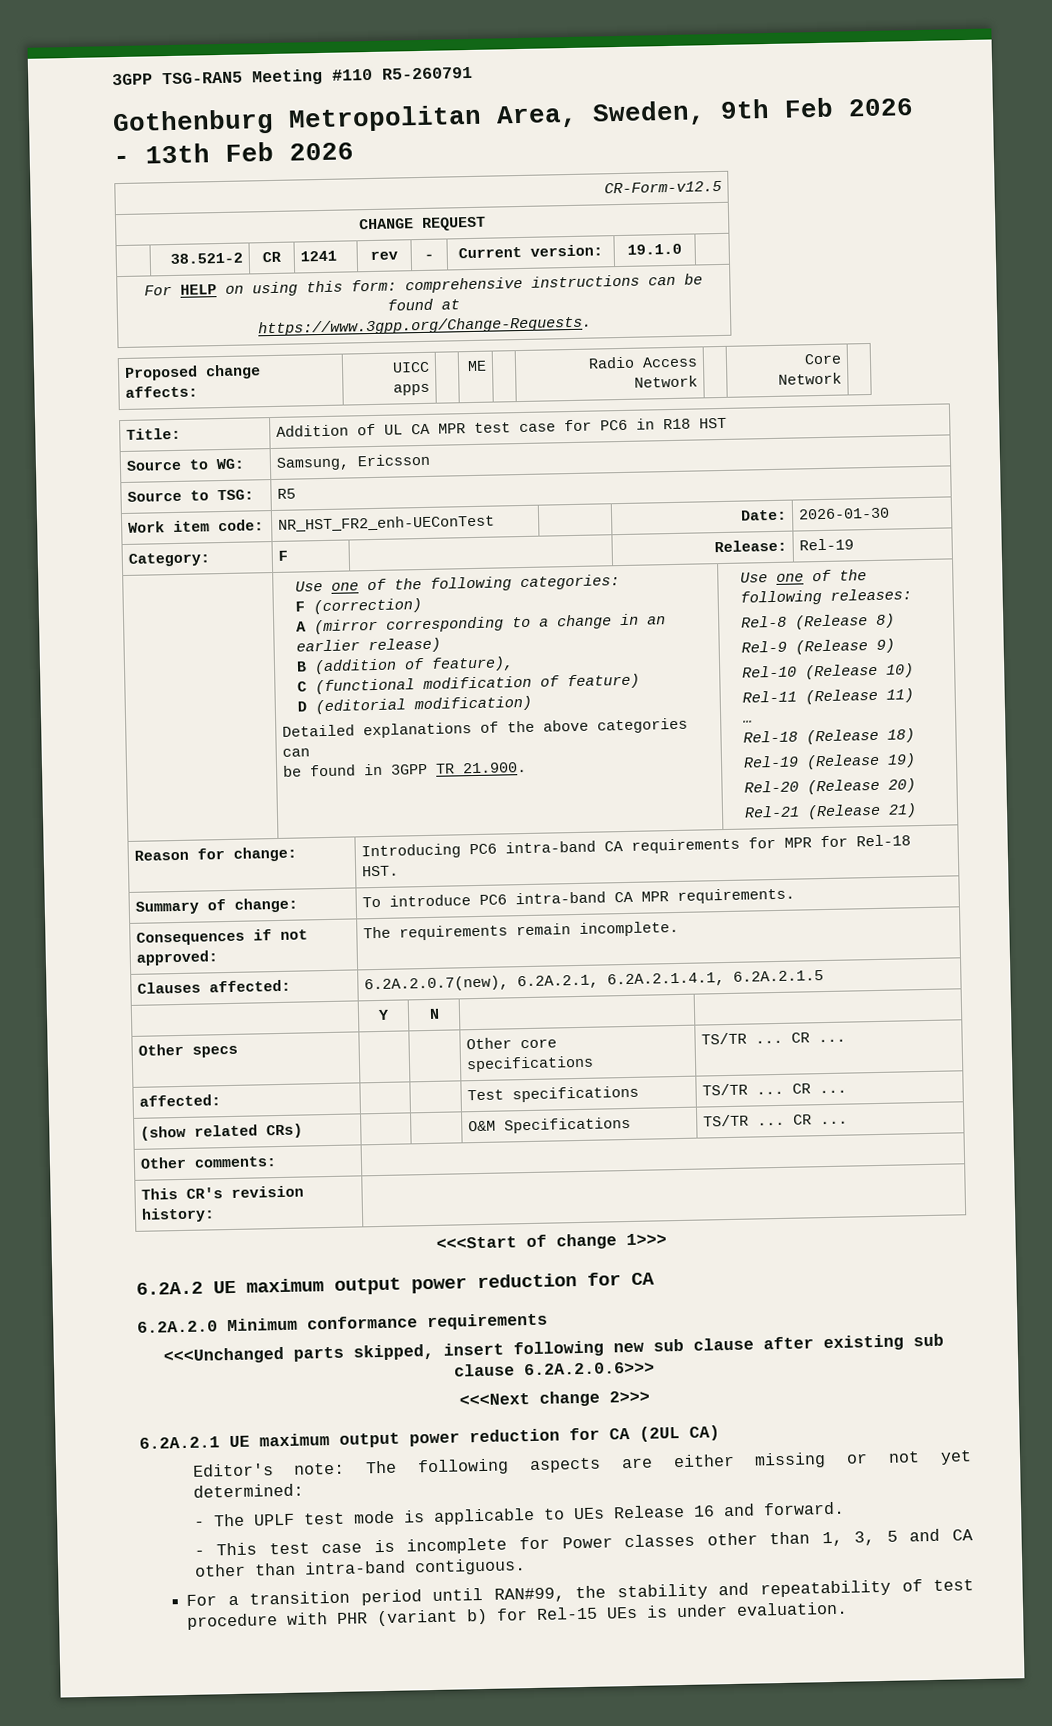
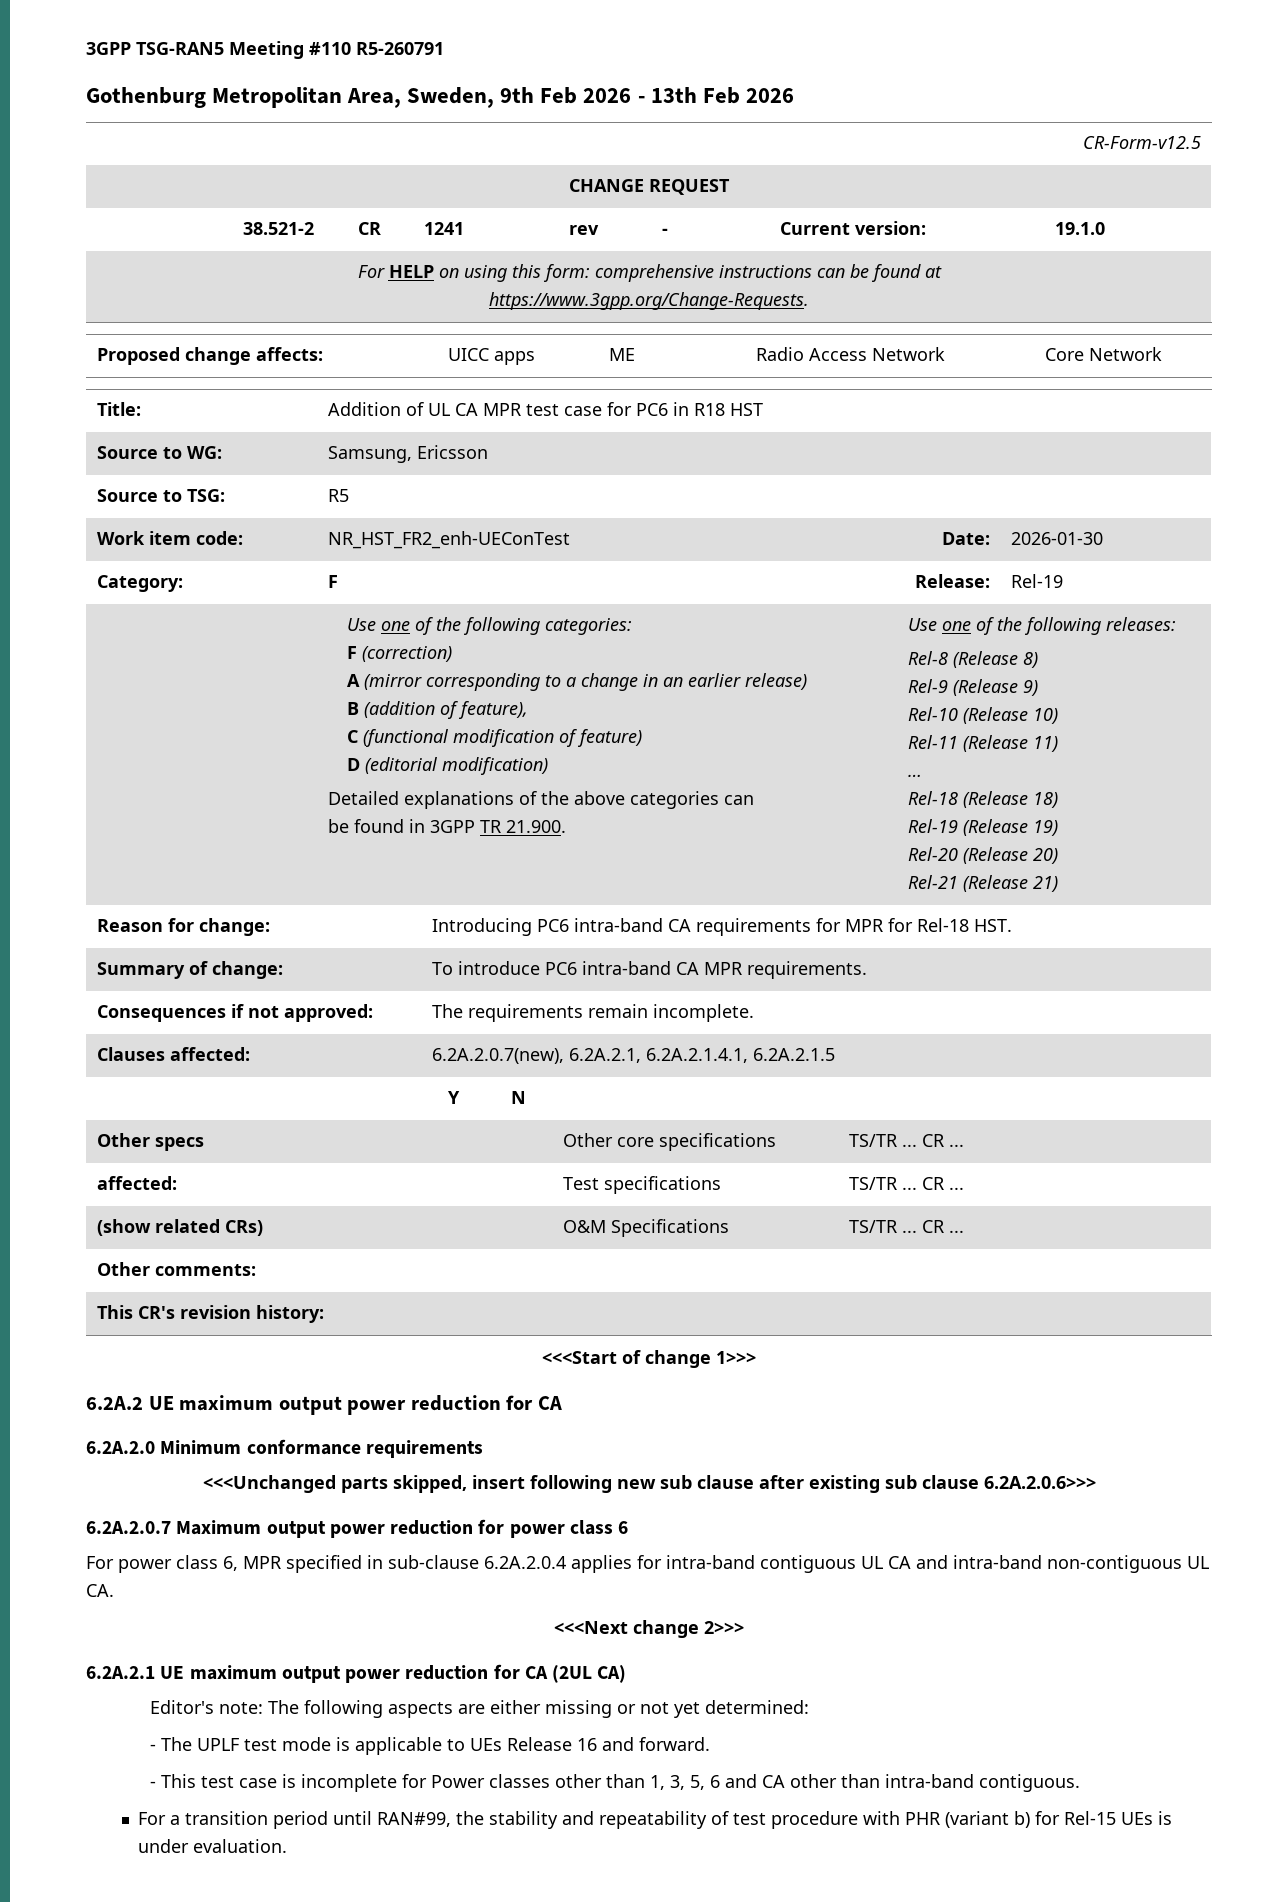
(655, 1368) none -> [86,1519,629,1538] [86,1555,1209,1573] [86,1584,114,1597] // 6.2A.2.0.7 Maximum output power reduction for power class 6 // For power class 6, MPR specified in sub-clause 6.2A.2.0.4 applies for intra-band contiguous UL CA and intra-band non-contiguous UL CA.
[886,1530,898,1542] 5 -> [690,1775,721,1790] 5, 6

